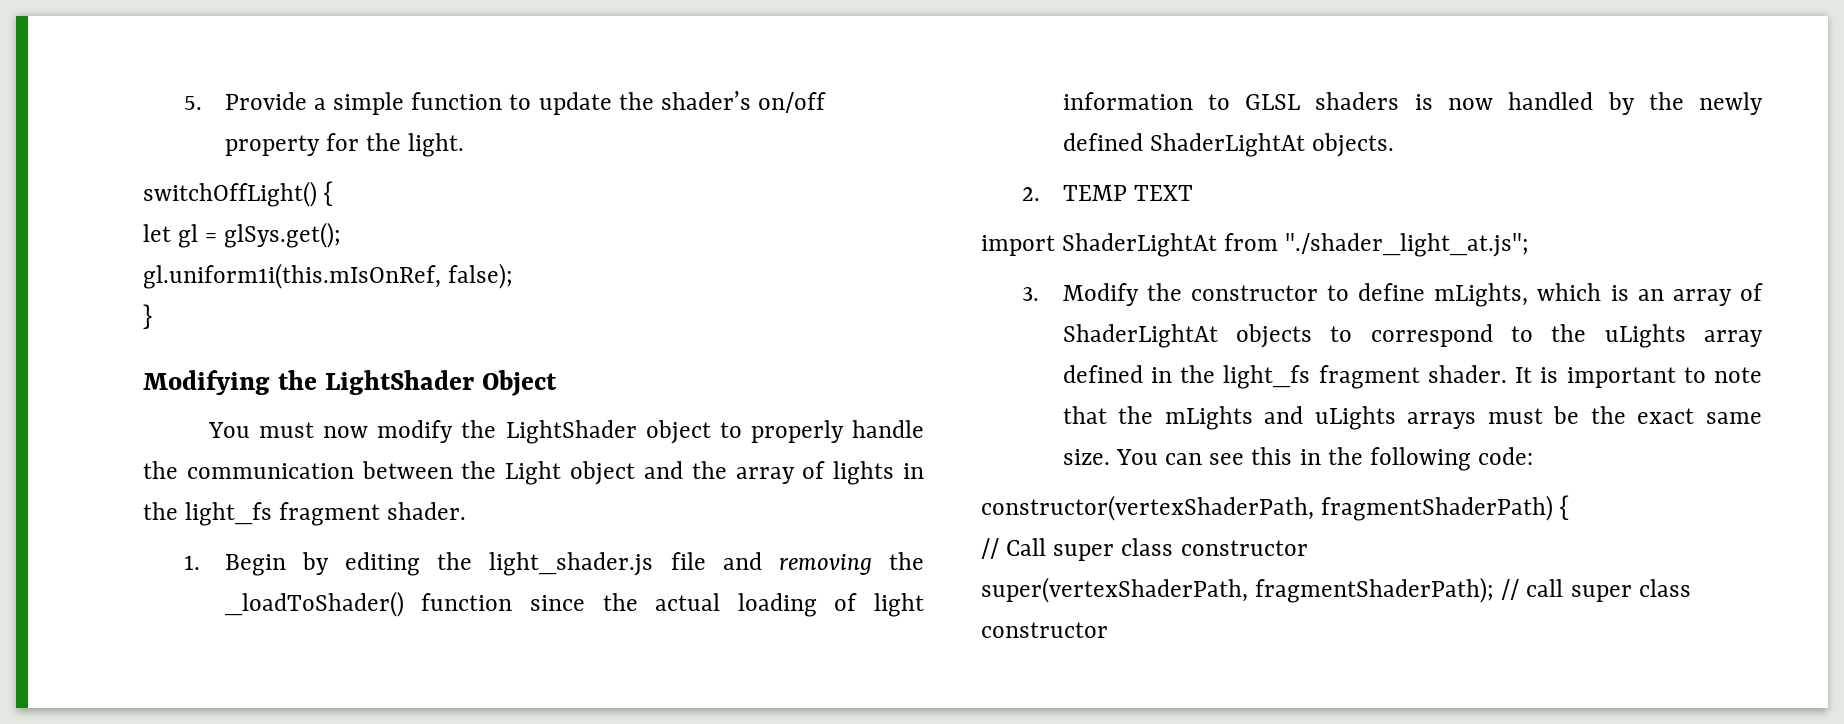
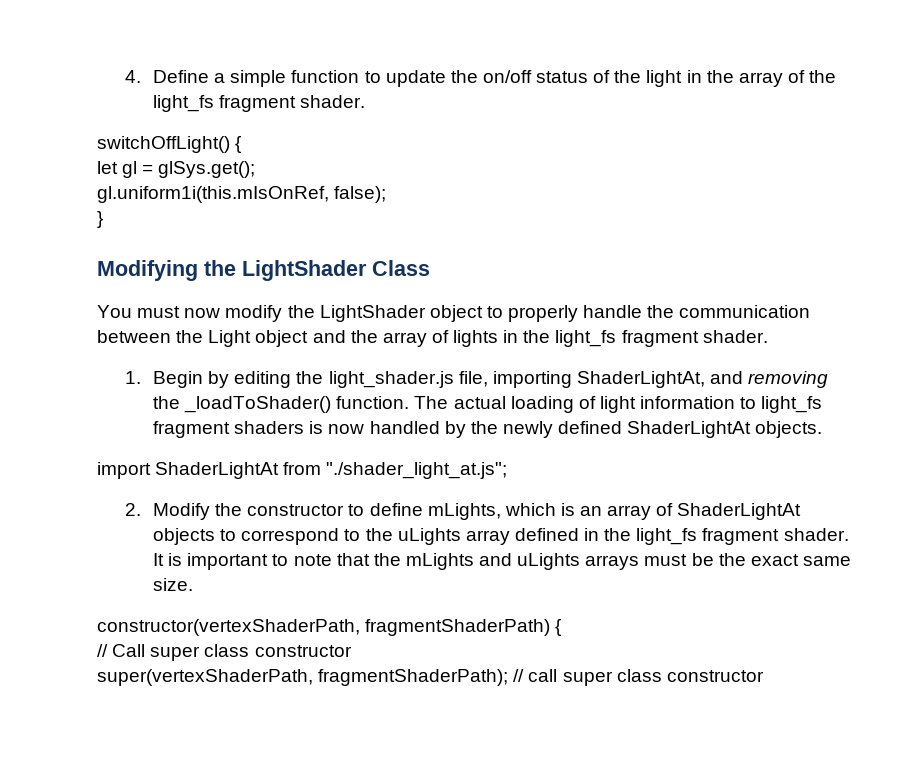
[183,92,307,110] 5. Provide -> [125,70,210,83] 4. Define
[660,91,826,113] [224,133,465,157] shader’s on/off property for the light. -> [482,70,837,87] [153,95,366,112] on/off status of the light in the array of the light_fs fragment shader.
[481,370,557,396] Object -> [372,260,430,276] Class
[670,552,706,570] file -> [458,371,705,388] file, importing ShaderLightAt,
[421,593,638,611] function since the -> [336,396,449,409] function. The
[1245,94,1301,110] GLSL -> [761,396,823,413] [153,421,231,438] light_fs fragment
[1021,185,1193,201] // 2. TEMP TEXT -> (823, 429) none
[1021,287,1039,301] 3. -> [125,503,142,516] 2.
[1115,447,1533,471] You can see this in the following code: -> (194, 584) none

